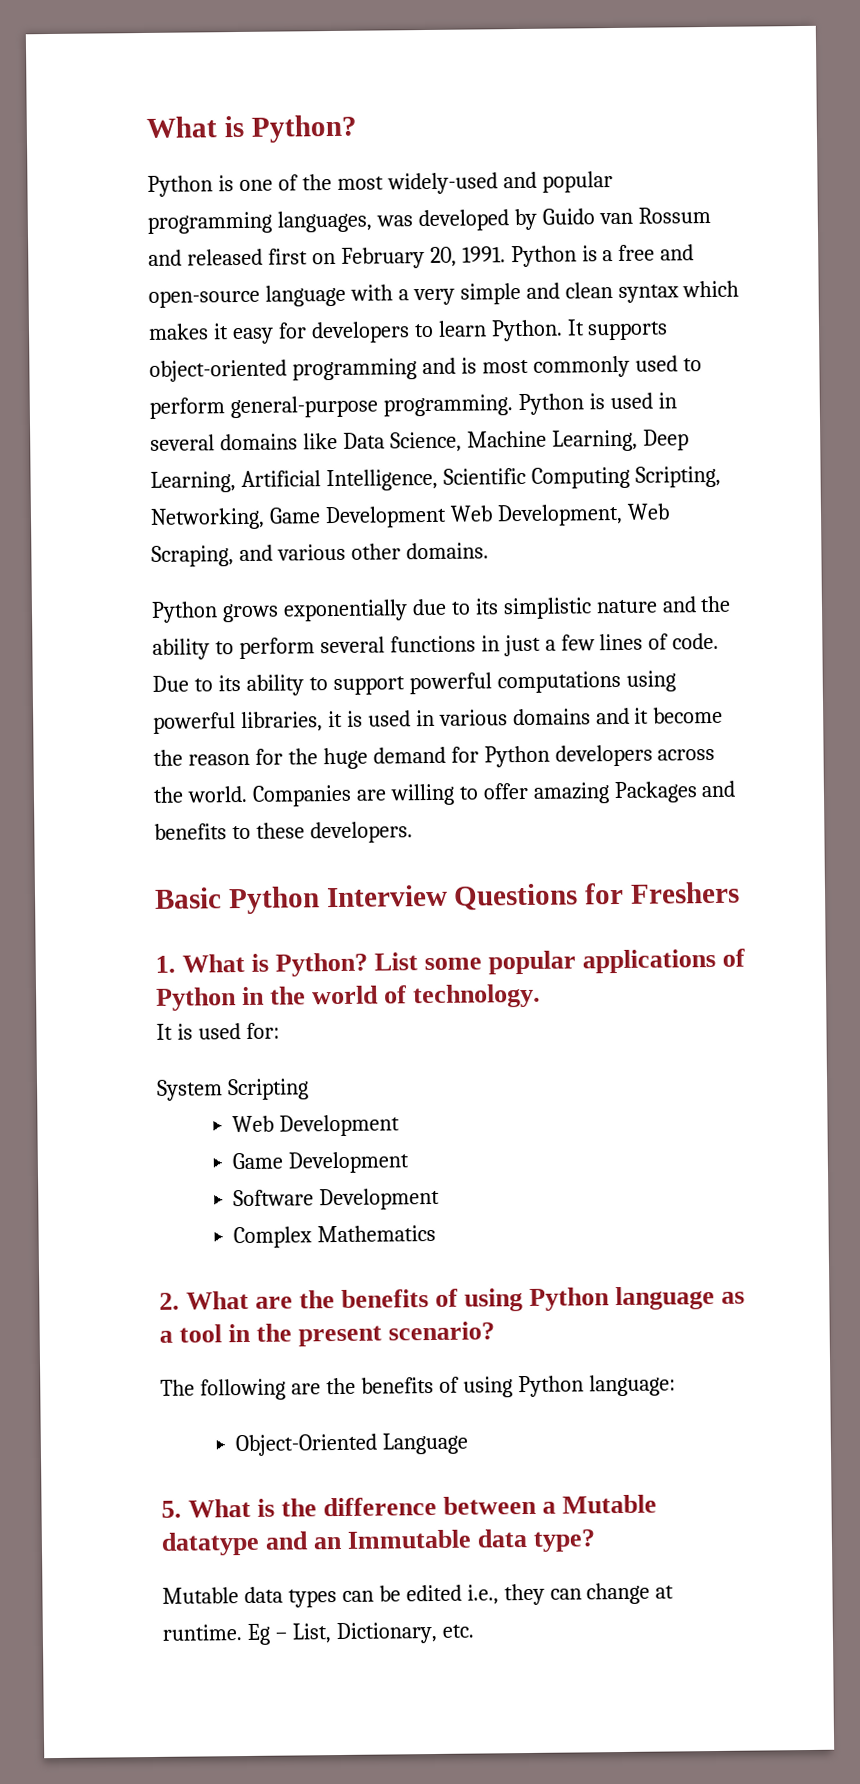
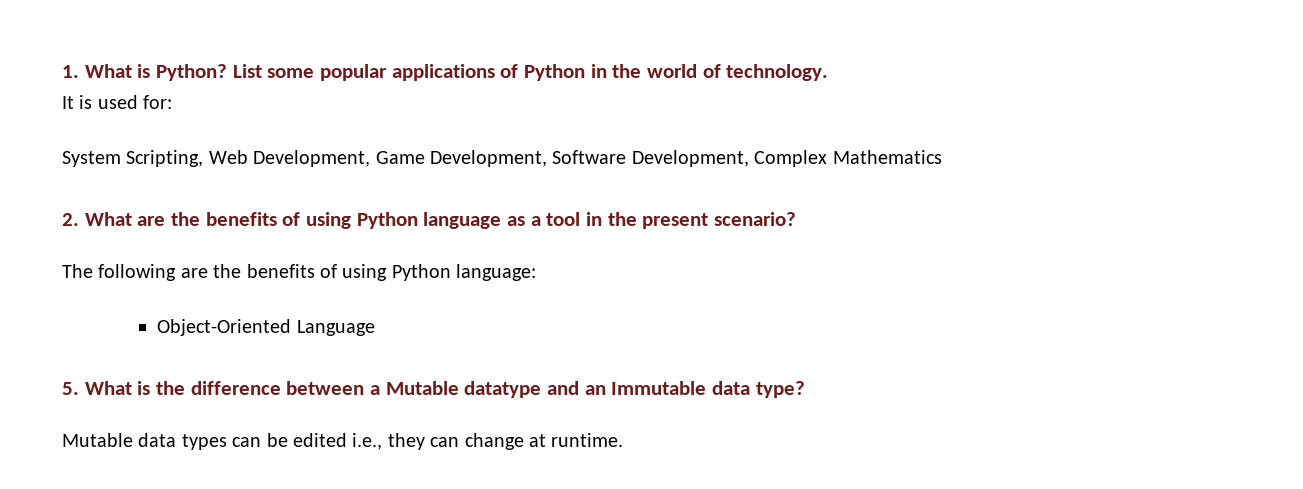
[146,114,358,143] [147,171,613,197] [147,206,711,234] [148,244,695,269] [148,280,740,308] [148,319,669,345] [149,355,702,382] [149,392,677,419] [150,429,689,453] [150,465,721,493] [150,503,670,530] [151,542,489,567] [151,595,732,623] [152,632,720,660] [152,670,676,696] [153,706,724,734] [153,744,716,770] [153,780,737,807] [154,821,413,844] [154,881,741,915] What is Python? // Python is one of the most widely-used and popular programming languages, was developed by Guido van Rossum and released first on February 20, 1991. Python is a free and open-source language with a very simple and clean syntax which makes it easy for developers to learn Python. It supports object-oriented programming and is most commonly used to perform general-purpose programming. Python is used in several domains like Data Science, Machine Learning, Deep Learning, Artificial Intelligence, Scientific Computing Scripting, Networking, Game Development Web Development, Web Scraping, and various other domains. // Python grows exponentially due to its simplistic nature and the ability to perform several functions in just a few lines of code. Due to its ability to support powerful computations using powerful libraries, it is used in various domains and it become the reason for the huge demand for Python developers across the world. Companies are willing to offer amazing Packages and benefits to these developers. // Basic Python Interview Questions for Freshers // -> (62, 71) none
[226,1078,309,1101] [232,1114,401,1137] [232,1151,410,1174] [233,1187,441,1211] Scripting // Web Development // Game Development // Software Development // -> [126,150,749,167] Scripting, Web Development, Game Development, Software Development,
[246,1621,474,1645] Eg – List, Dictionary, etc. -> (624, 440) none

